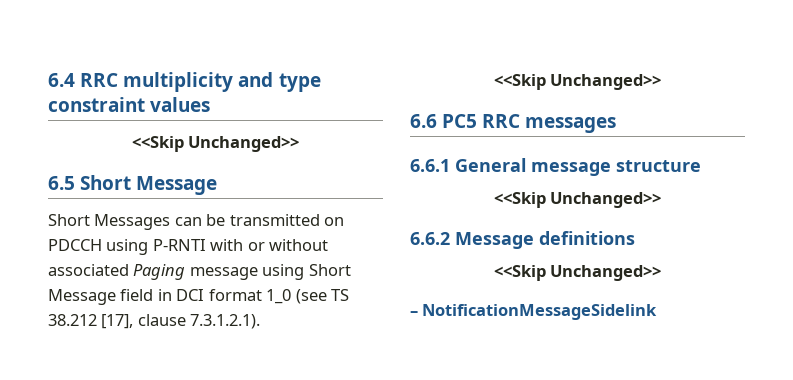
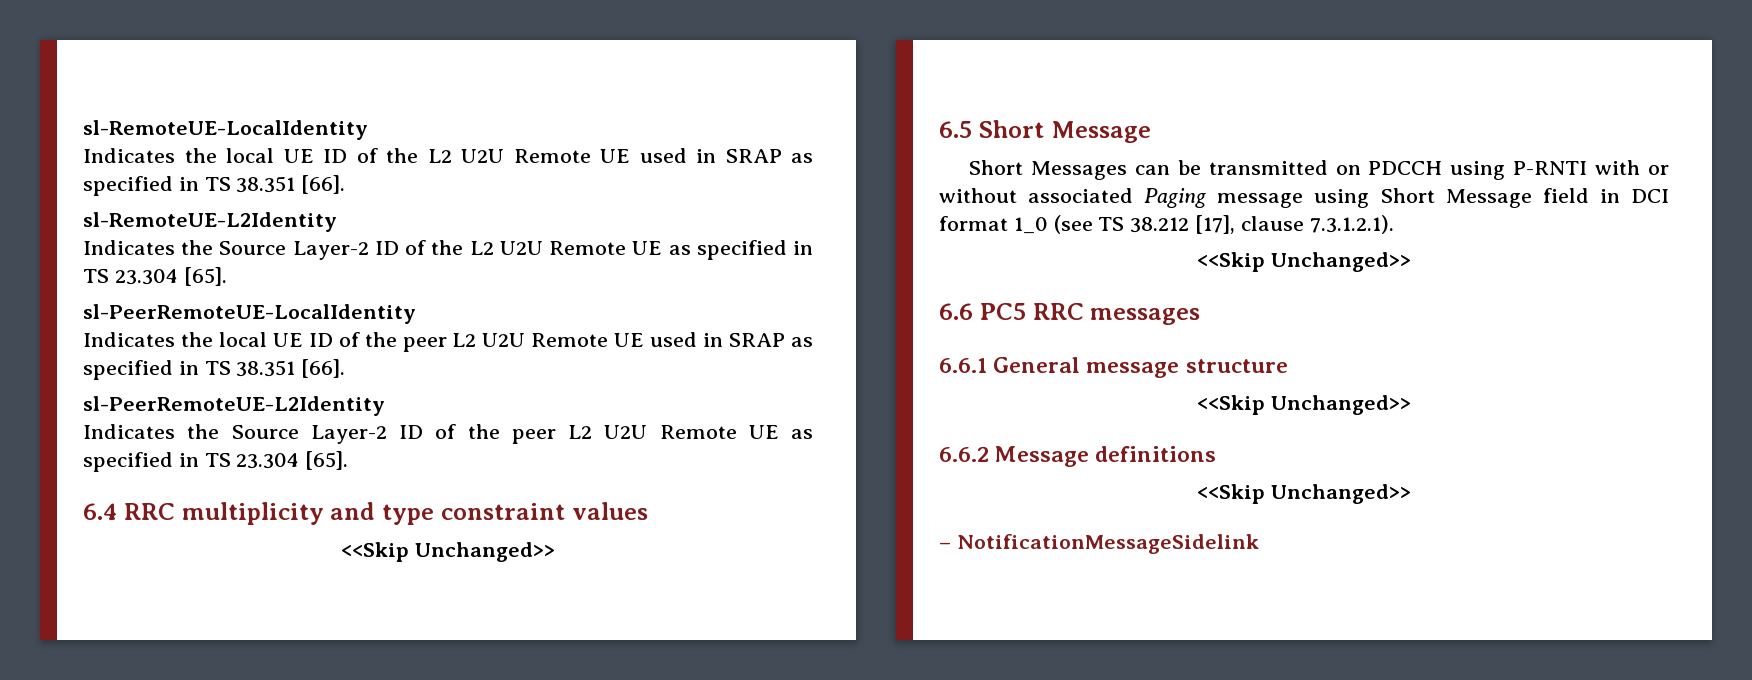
(48, 80) none -> [83,120,368,140] [83,148,813,163] [83,175,346,196] [83,212,337,232] [83,240,814,260] [83,267,227,286] [83,304,416,324] [83,332,813,352] [83,359,346,380] [83,396,385,416] [83,424,813,444] [83,451,349,472] sl-RemoteUE-LocalIdentity // Indicates the local UE ID of the L2 U2U Remote UE used in SRAP as specified in TS 38.351 [66]. // sl-RemoteUE-L2Identity // Indicates the Source Layer-2 ID of the L2 U2U Remote UE as specified in TS 23.304 [65]. // sl-PeerRemoteUE-LocalIdentity // Indicates the local UE ID of the peer L2 U2U Remote UE used in SRAP as specified in TS 38.351 [66]. // sl-PeerRemoteUE-L2Identity // Indicates the Source Layer-2 ID of the peer L2 U2U Remote UE as specified in TS 23.304 [65]. //

